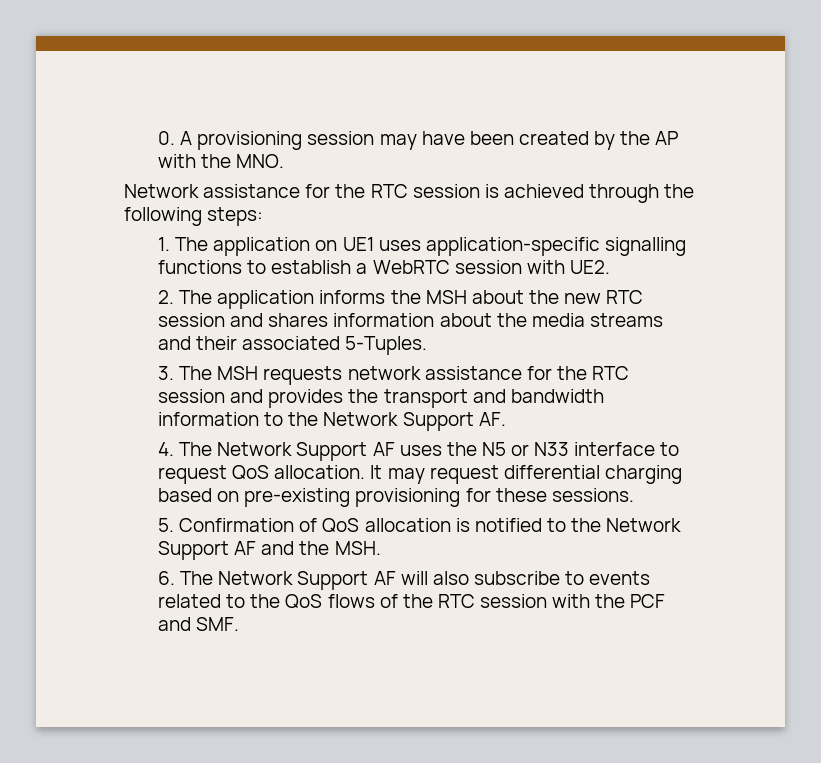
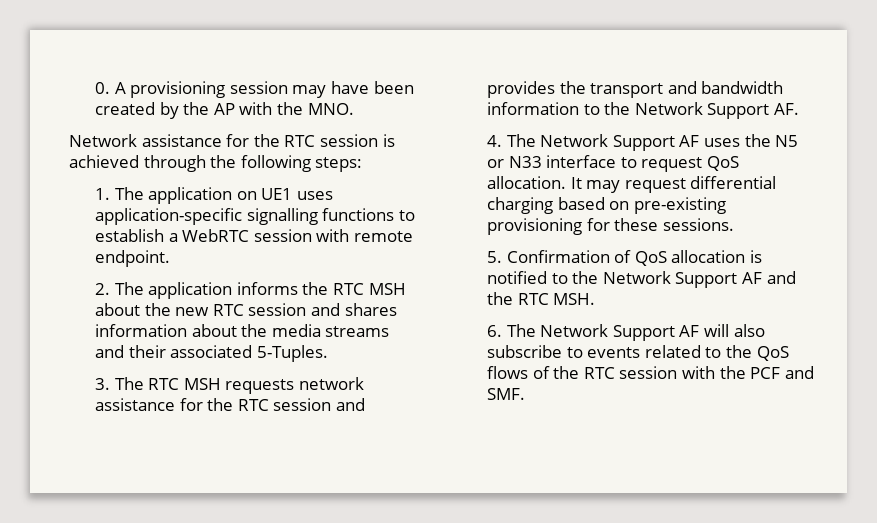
[569,260,610,274] UE2. -> [354,231,414,242] [95,250,171,267] remote endpoint.
(421, 297) none -> [333,283,365,295] RTC
(213, 373) none -> [148,378,180,390] RTC
(330, 548) none -> [517,293,549,305] RTC

